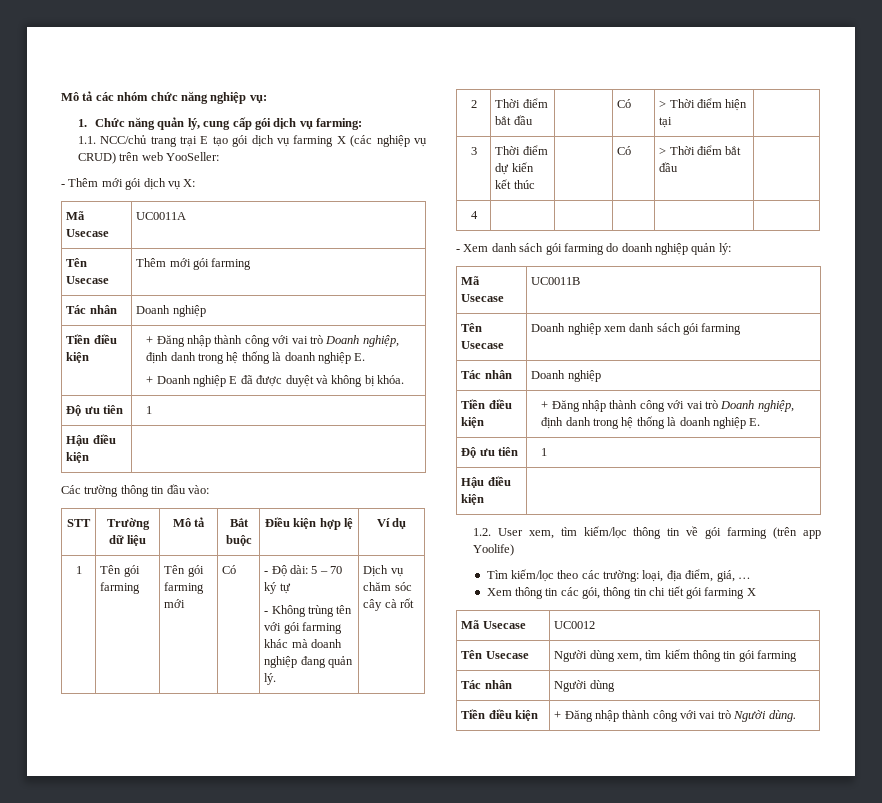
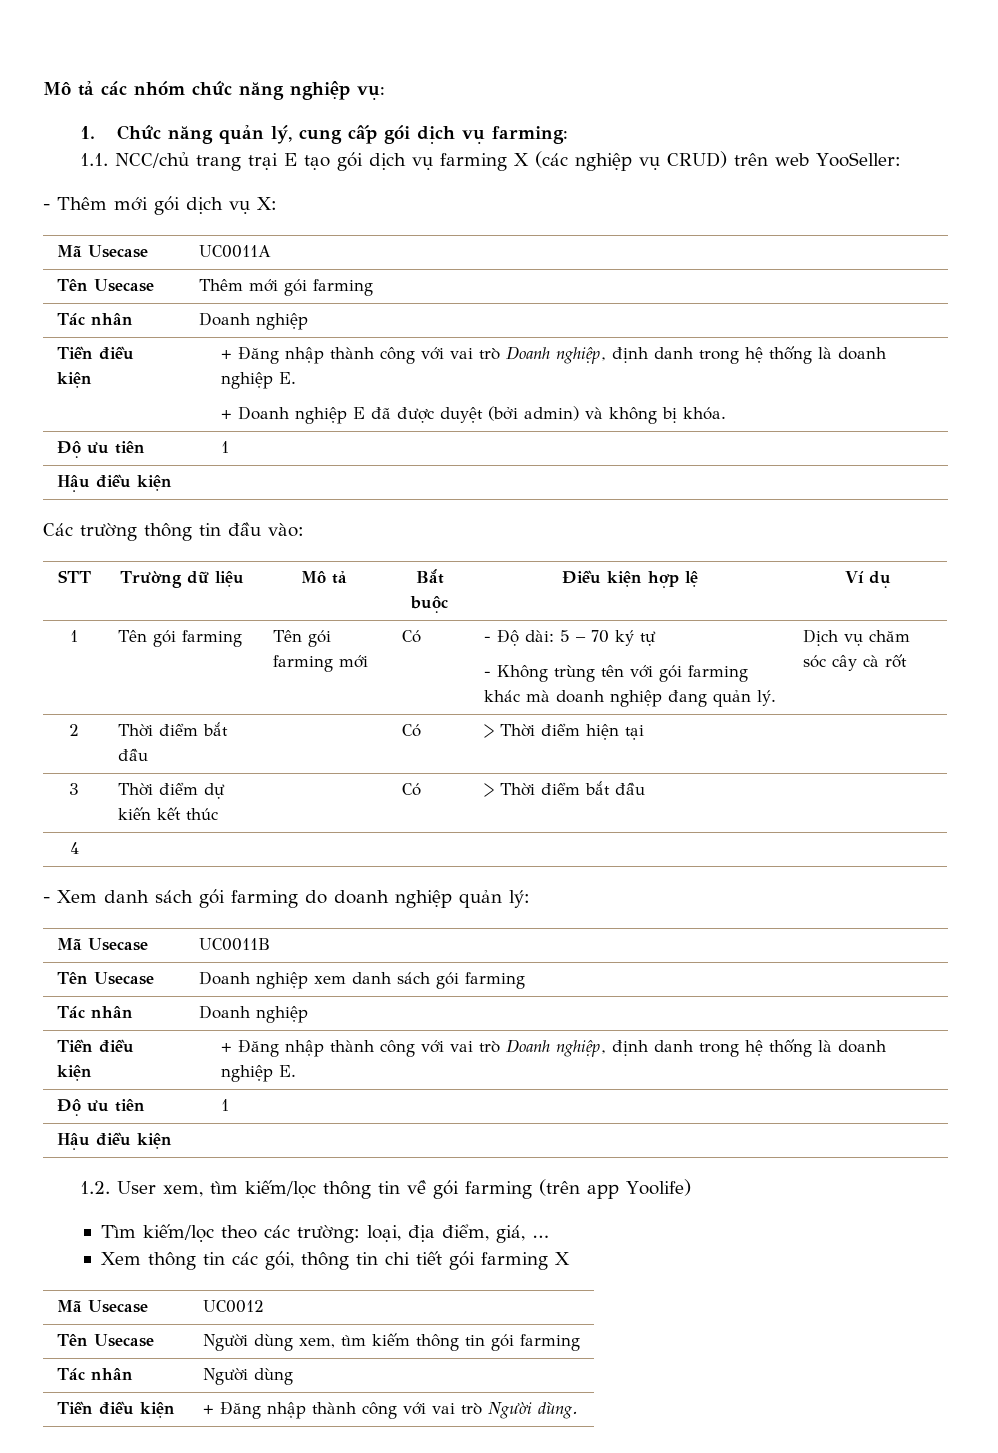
(314, 381) none -> [487,406,579,421] (bởi admin)

